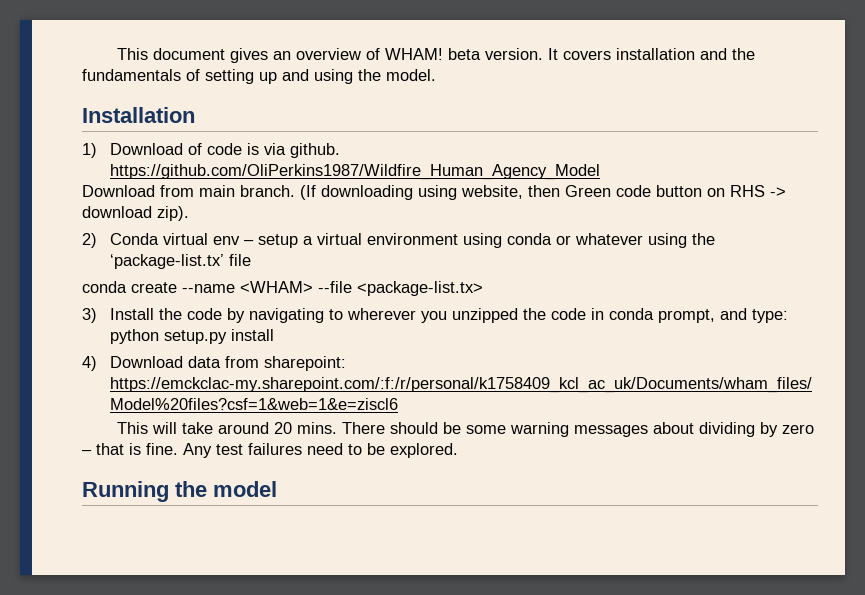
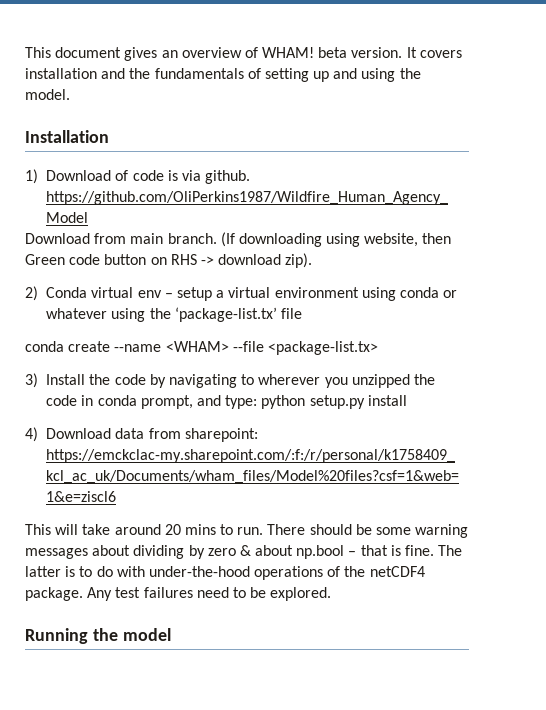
[296,422,337,434] mins. -> [184,524,264,535] mins to run.
(814, 429) none -> [239,545,345,559] & about np.bool
(178, 449) none -> [438,545,463,556] [25,566,425,580] [25,587,83,601] The latter is to do with under-the-hood operations of the netCDF4 package.

